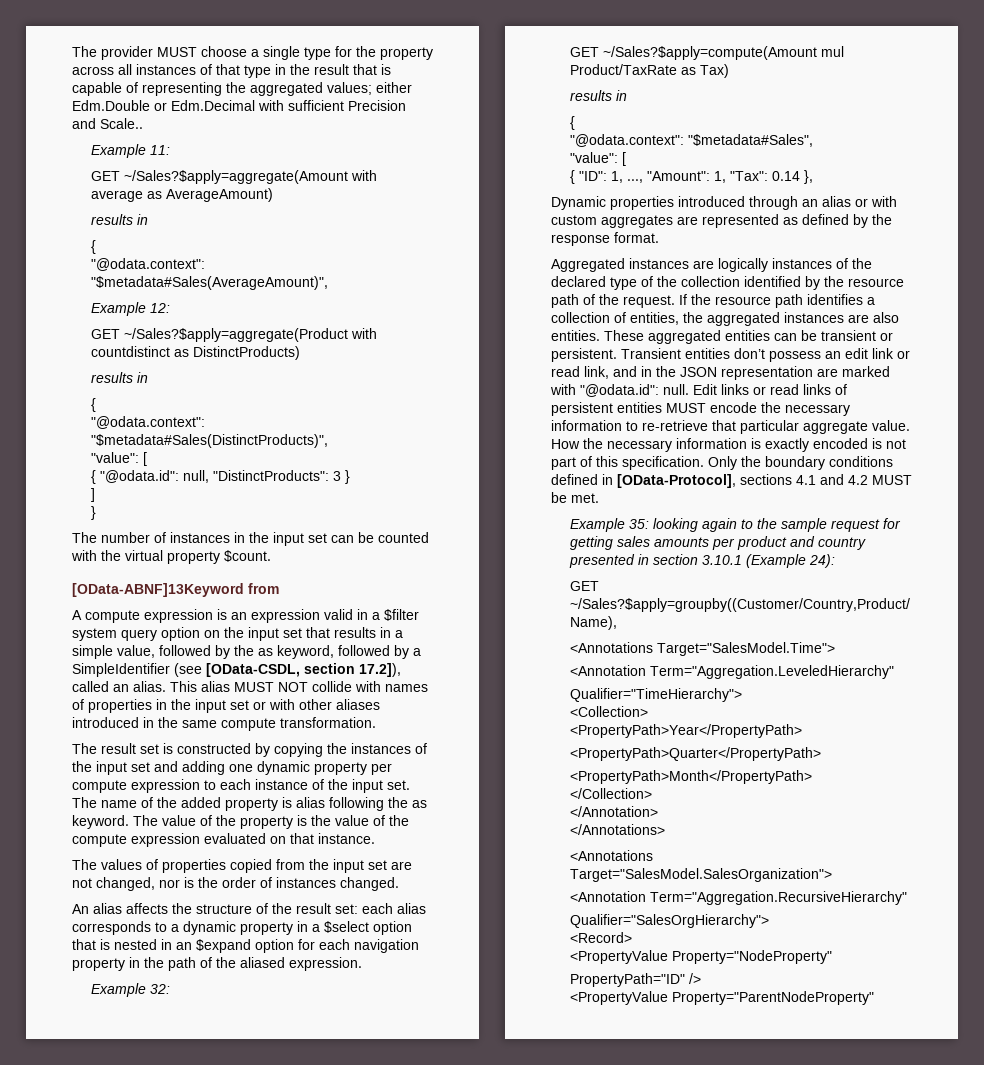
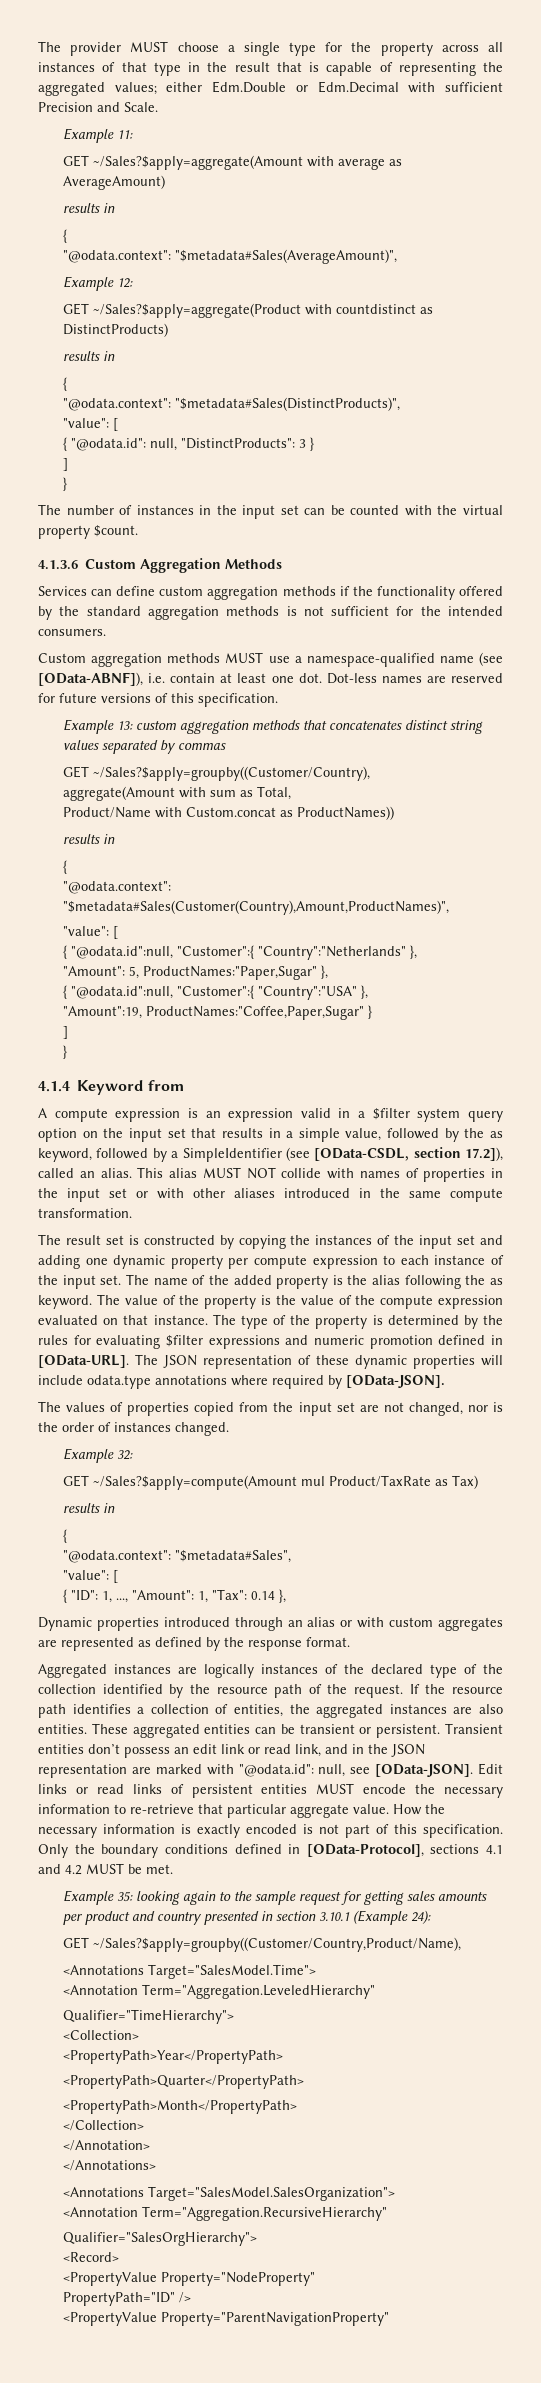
[100,118,143,129] Scale.. -> [124,102,158,112] Scale.
[72,583,244,597] [OData-ABNF]13Keyword -> [38,558,283,573] [38,586,503,600] [38,606,504,620] [38,629,106,636] [38,652,503,667] [38,672,504,686] [38,693,278,707] [63,719,484,734] [63,740,227,754] [63,766,371,781] [63,786,292,801] [63,806,395,820] [63,834,116,844] [63,860,68,874] [63,881,172,894] [63,900,450,915] [63,926,119,939] [63,945,418,960] [63,965,329,980] [63,985,369,1000] [63,1005,373,1020] [63,1026,69,1039] [63,1045,68,1059] [38,1080,144,1095] 4.1.3.6 Custom Aggregation Methods // Services can define custom aggregation methods if the functionality offered by the standard aggregation methods is not sufficient for the intended consumers. // Custom aggregation methods MUST use a namespace-qualified name (see [OData-ABNF]), i.e. contain at least one dot. Dot-less names are reserved for future versions of this specification. // Example 13: custom aggregation methods that concatenates distinct string values separated by commas // GET ~/Sales?$apply=groupby((Customer/Country), // aggregate(Amount with sum as Total, // Product/Name with Custom.concat as ProductNames)) // results in // { // "@odata.context": "$metadata#Sales(Customer(Country),Amount,ProductNames)", // "value": [ // { "@odata.id":null, "Customer":{ "Country":"Netherlands" }, // "Amount": 5, ProductNames:"Paper,Sugar" }, // { "@odata.id":null, "Customer":{ "Country":"USA" }, // "Amount":19, ProductNames:"Coffee,Paper,Sugar" } // ] // } // 4.1.4 Keyword
(292, 802) none -> [347,1275,368,1285] the
(375, 838) none -> [212,1314,504,1329] [38,1335,504,1349] [38,1354,503,1369] [38,1375,445,1389] The type of the property is determined by the rules for evaluating $filter expressions and numeric promotion defined in [OData-URL]. The JSON representation of these dynamic properties will include odata.type annotations where required by [OData-JSON].
[72,903,426,914] [72,921,412,935] [72,939,419,953] [72,957,362,971] // An alias affects the structure of the result set: each alias corresponds to a dynamic property in a $select option that is nested in an $expand option for each navigation property in the path of the aliased expression. -> (229, 1429) none
[663,384,689,395] null. -> [318,1764,474,1777] null, see [OData-JSON].
[672,991,875,1005] Property="ParentNodeProperty" -> [161,2312,390,2326] Property="ParentNavigationProperty"

